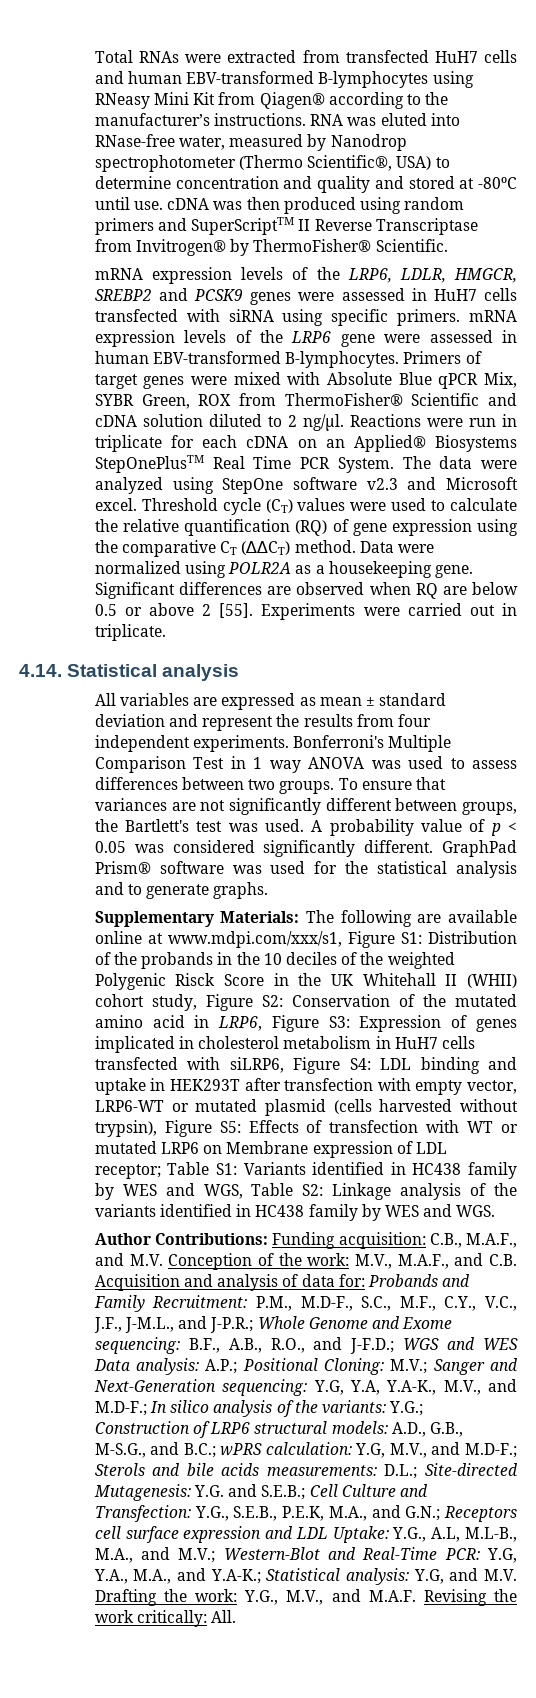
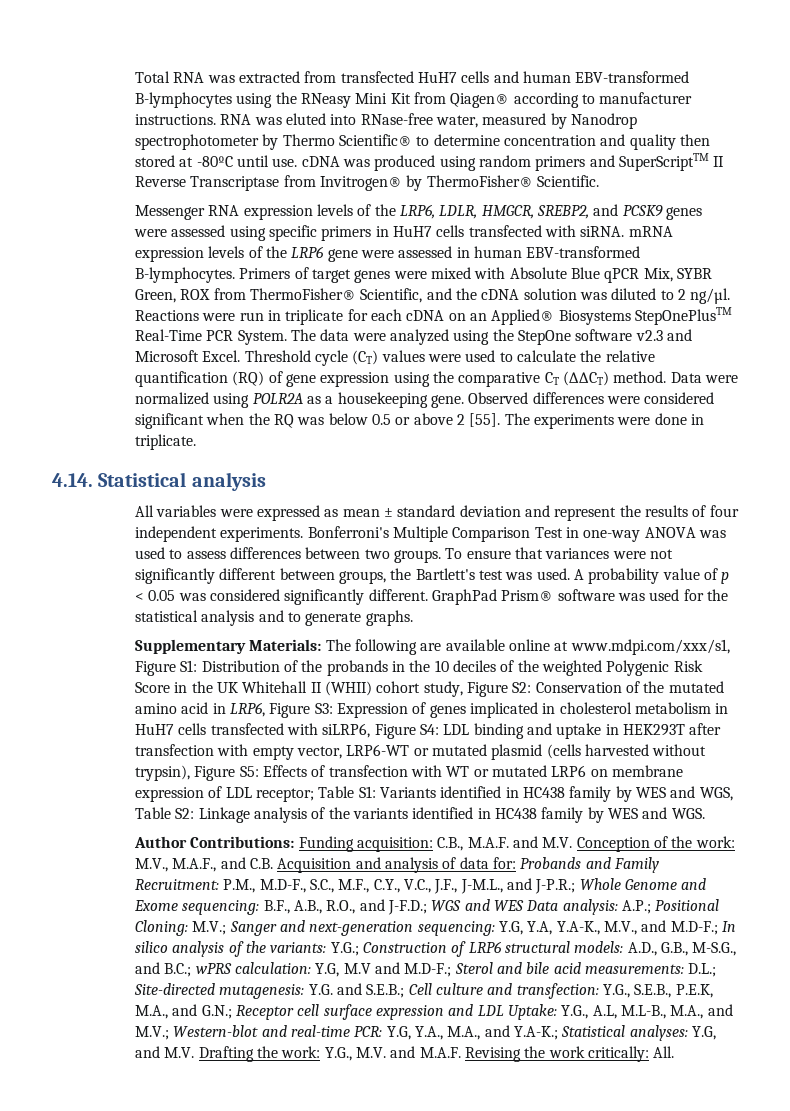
[139,51,222,63] RNAs were -> [173,72,235,83] RNA was
(474, 79) none -> [275,92,297,104] the
[425,92,449,105] [94,113,210,126] the manufacturer’s -> [599,92,693,104] manufacturer
[239,155,432,171] (Thermo Scientific®, USA) -> [262,134,413,150] by Thermo Scientific®
[374,176,404,189] and -> [679,134,710,146] then
[246,197,280,210] then -> (370, 163) none
[94,268,143,280] mRNA -> [135,205,240,220] Messenger RNA
[94,289,152,301] SREBP2 -> [536,205,589,219] SREBP2,
[411,288,517,301] [94,309,461,326] in HuH7 cells transfected with siRNA using specific primers. -> [229,225,625,241] using specific primers in HuH7 cells transfected with siRNA.
[411,393,517,406] Scientific and -> [360,288,477,303] Scientific, and the
(203, 420) none -> [579,292,607,300] was
[212,456,292,469] Real Time -> [135,329,203,341] Real-Time
(214, 485) none -> [492,329,514,341] the
[94,498,137,511] excel. -> [202,350,241,362] Excel.
[94,582,467,599] Significant differences are observed when RQ are -> [468,392,715,404] [135,413,325,429] Observed differences were considered significant when the RQ was
[261,603,495,620] Experiments were carried out -> [504,413,687,429] The experiments were done
[193,697,218,706] are -> [219,509,253,517] were
[356,714,394,727] from -> [692,505,707,517] of
[253,757,301,773] 1 way -> [583,530,641,542] one-way
[171,802,196,811] are -> [612,551,646,559] were
[175,973,216,986] Risck -> [673,660,703,672] Risk
[226,1141,309,1154] Membrane -> [611,765,683,777] membrane
[466,1233,517,1248] M.A.F., -> [467,837,509,848] M.A.F.
[93,1379,216,1392] Next-Generation -> [309,921,414,936] next-generation
[389,1442,517,1458] [94,1463,145,1476] M.V., and M.D-F.; Sterols -> [343,962,493,977] M.V and M.D-F.; Sterol
[221,1463,260,1476] acids -> [553,962,581,974] acid
[93,1484,191,1501] Mutagenesis: -> [219,984,305,999] mutagenesis:
[341,1484,428,1497] [94,1505,191,1522] Culture and Transfection: -> [435,983,599,999] culture and transfection:
[443,1506,517,1522] Receptors -> [236,1005,295,1020] Receptor
[223,1547,438,1560] Western-Blot and Real-Time -> [173,1025,351,1037] Western-blot and real-time
[346,1568,410,1585] analysis: -> [629,1025,688,1041] analyses:
[286,1590,324,1605] M.V., -> [355,1047,386,1058] M.V.

